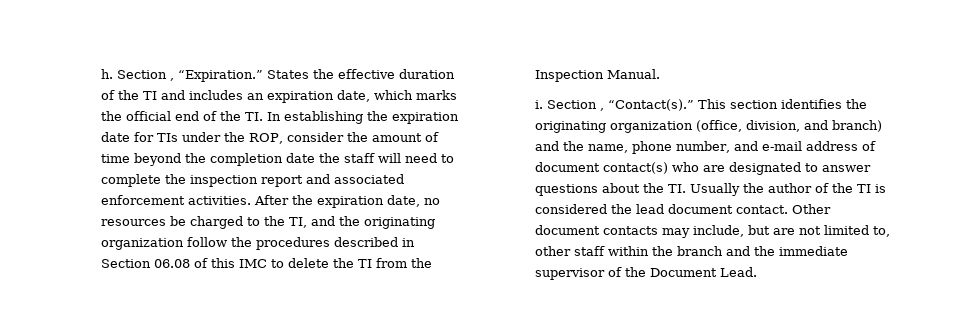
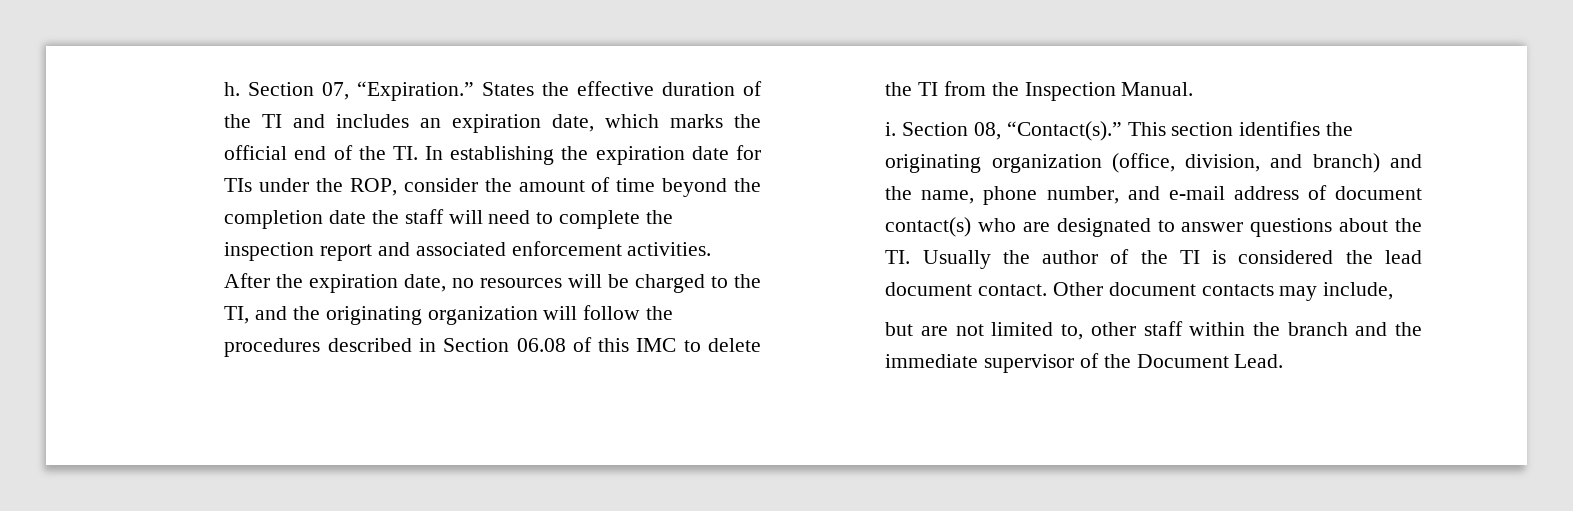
[170,78,175,81] , -> [322,82,350,100] 07,
(167, 222) none -> [568,274,603,288] will
(185, 244) none -> [543,306,578,320] will
[600,108,605,111] , -> [973,122,1001,140] 08,
(745, 231) none -> (1394, 291) //

